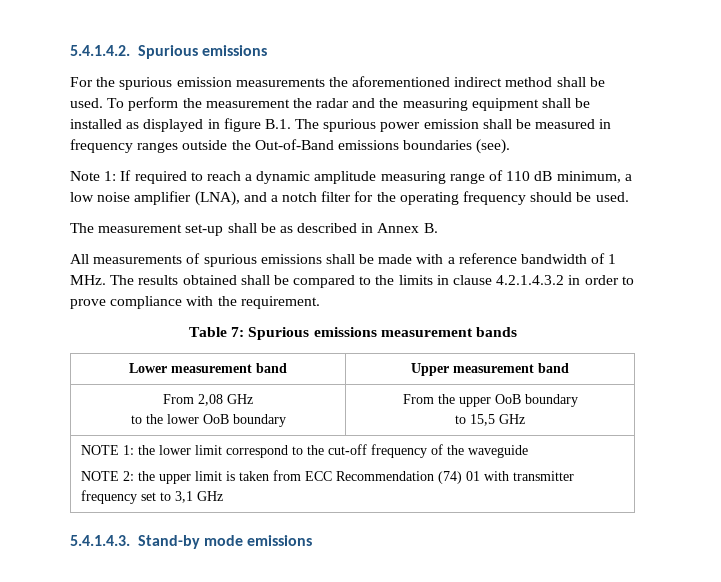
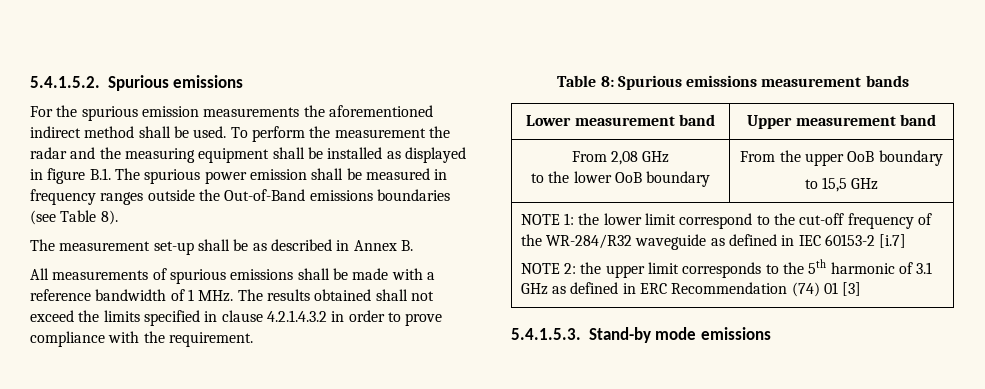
[70,45,130,56] 5.4.1.4.2. -> [30,76,100,88] 5.4.1.5.2.
[476,139,511,154] [70,170,632,184] [70,191,629,206] (see). // Note 1: If required to reach a dynamic amplitude measuring range of 110 dB minimum, a low noise amplifier (LNA), and a notch filter for the operating frequency should be used. -> [30,210,118,225] (see Table 8).
[273,275,372,288] be compared to -> [410,291,434,301] [30,310,74,322] not exceed
(433, 280) none -> [143,310,200,326] specified
[231,327,245,337] 7: -> [600,76,614,87] 8:
(464, 450) none -> [546,234,633,249] WR-284/R32
(528, 451) none -> [710,234,907,248] as defined in IEC 60153-2 [i.7]
[225,470,574,484] [80,490,223,504] [70,535,130,546] is taken from ECC Recommendation (74) 01 with transmitter frequency set to 3,1 GHz // 5.4.1.4.3. -> [682,259,933,278] [520,282,862,297] [511,328,581,340] corresponds to the 5th harmonic of 3.1 GHz as defined in ERC Recommendation (74) 01 [3] // 5.4.1.5.3.

